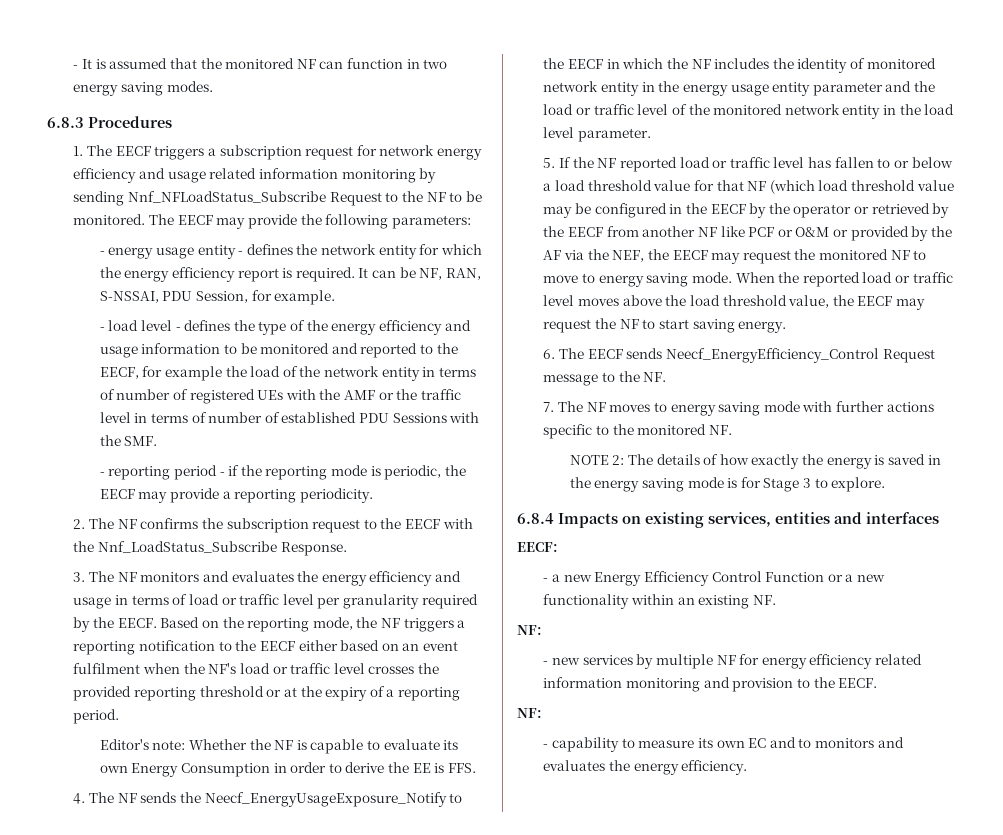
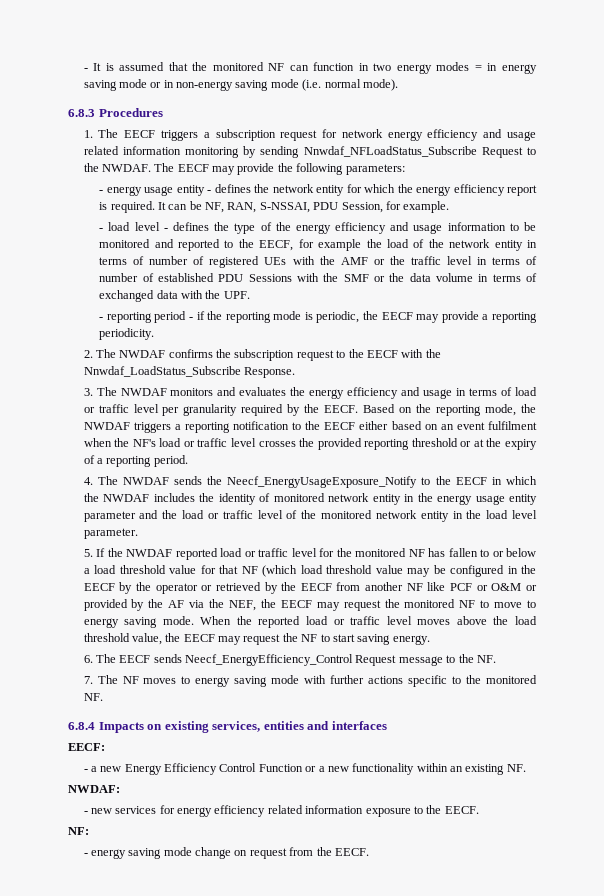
[120,81,213,96] saving modes. -> [436,62,538,74] [83,79,398,91] modes = in energy saving mode or in non-energy saving mode (i.e. normal mode).
[127,191,326,203] Nnf_NFLoadStatus_Subscribe -> [303,146,477,157] Nnwdaf_NFLoadStatus_Subscribe
[426,191,482,202] [73,214,146,225] NF to be monitored. -> [101,164,151,172] NWDAF.
[124,436,158,446] SMF. -> [343,273,538,282] [99,290,250,302] SMF or the data volume in terms of exchanged data with the UPF.
[117,519,137,529] NF -> [119,350,166,358] NWDAF
[97,541,277,553] Nnf_LoadStatus_Subscribe -> [83,366,241,377] Nnwdaf_LoadStatus_Subscribe
[117,572,137,582] NF -> [120,388,167,396] NWDAF
[381,618,401,628] NF -> [83,422,130,430] NWDAF
[99,739,459,754] [99,762,477,777] // Editor's note: Whether the NF is capable to evaluate its own Energy Consumption in order to derive the EE is FFS. -> (188, 461) none
[117,793,137,803] NF -> [122,477,169,485] NWDAF
[691,59,711,69] NF -> [103,494,150,502] NWDAF
[597,157,805,172] NF reported load or traffic level -> [126,548,425,560] NWDAF reported load or traffic level for the monitored NF
[569,454,941,469] [569,477,886,492] // NOTE 2: The details of how exactly the energy is saved in the energy saving mode is for Stage 3 to explore. -> (103, 697) none
[517,625,542,635] NF: -> [68,785,120,793] NWDAF:
[636,654,736,669] by multiple NF -> (157, 810) none
[625,677,794,692] monitoring and provision -> [365,808,411,817] exposure
[551,737,904,752] [543,760,748,775] capability to measure its own EC and to monitors and evaluates the energy efficiency. -> [90,847,369,859] energy saving mode change on request from the EECF.

